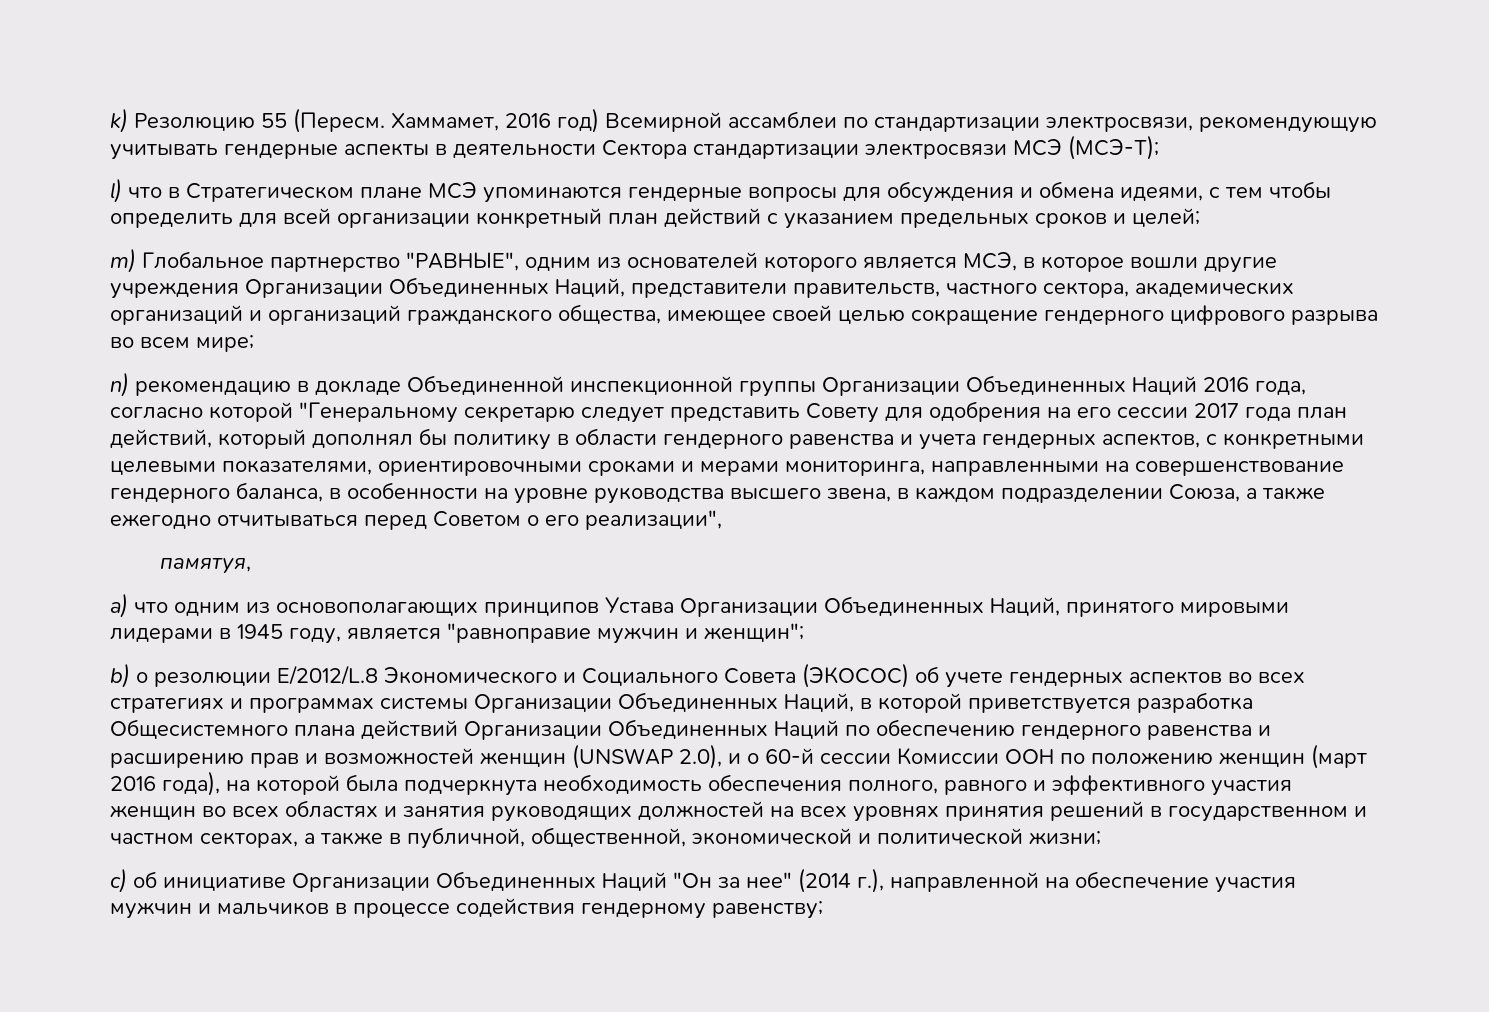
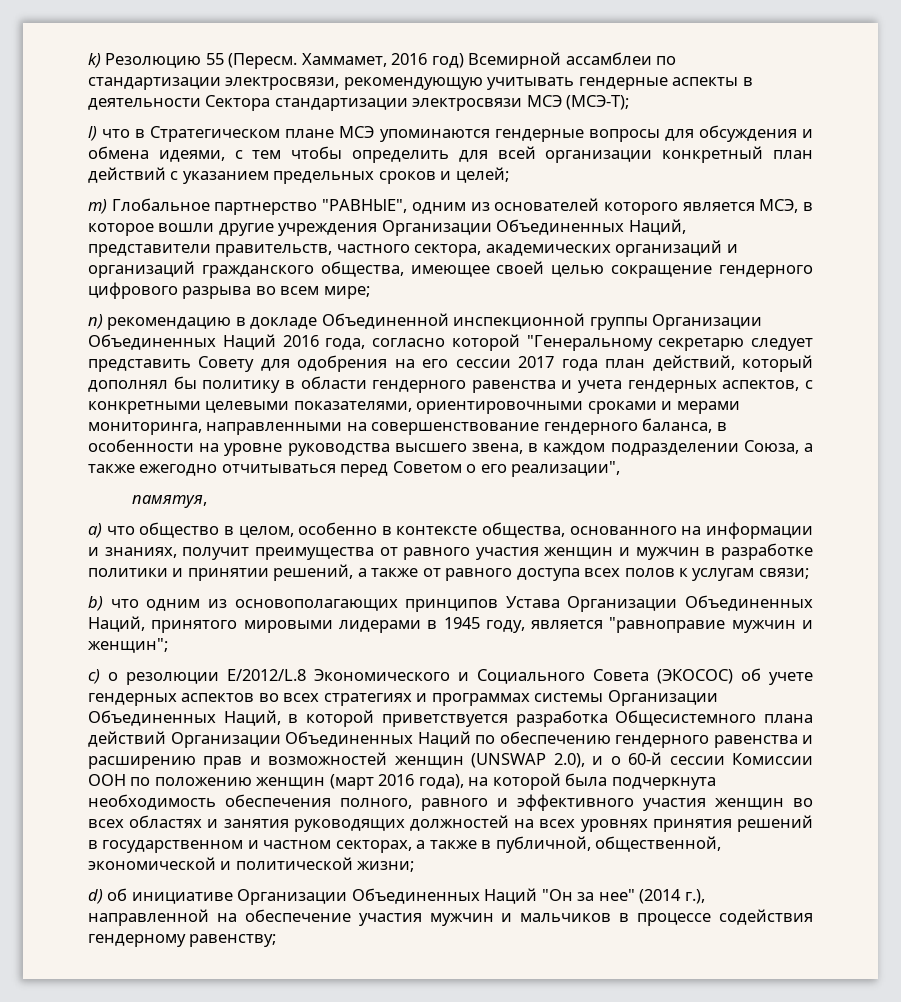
(168, 607) none -> [139,522,813,539] [88,543,813,560] [88,564,809,581] [88,596,139,611] общество в целом, особенно в контексте общества, основанного на информации и знаниях, получит преимущества от равного участия женщин и мужчин в разработке политики и принятии решений, а также от равного доступа всех полов к услугам связи; // b) что
[110,663,130,688] b) -> [88,669,100,684] c)
[110,868,127,893] c) -> [88,889,103,904] d)

